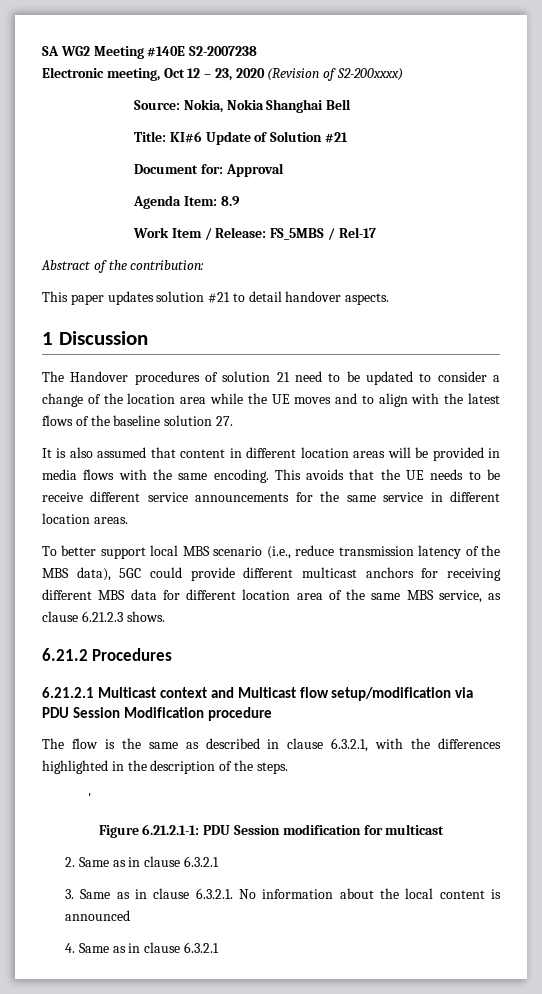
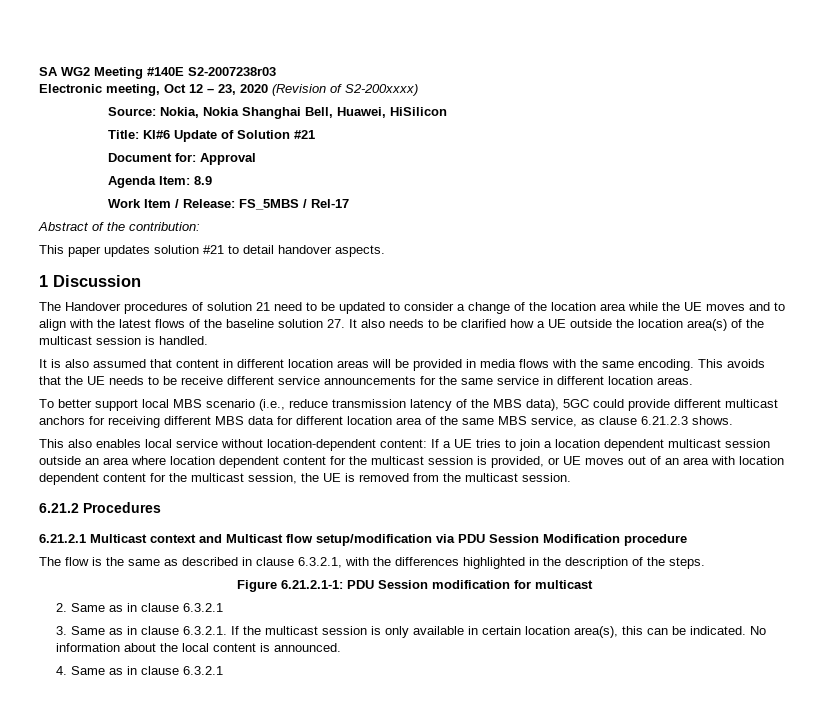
[189,46,258,56] S2-2007238 -> [188,67,276,76] S2-2007238r03
[326,99,352,110] Bell -> [304,107,447,118] Bell, Huawei, HiSilicon
(233, 421) none -> [349,319,764,331] [39,336,208,345] It also needs to be clarified how a UE outside the location area(s) of the multicast session is handled.
(165, 616) none -> [39,439,770,451] [39,456,784,468] [39,473,571,485] // This also enables local service without location-dependent content: If a UE tries to join a location dependent multicast session outside an area where location dependent content for the multicast session is provided, or UE moves out of an area with location dependent content for the multicast session, the UE is removed from the multicast session.
[87,793,91,803] // ' -> (705, 563) none
(233, 893) none -> [231,626,747,638] If the multicast session is only available in certain location area(s), this can be indicated.
[64,910,130,921] announced -> [274,643,342,652] announced.

